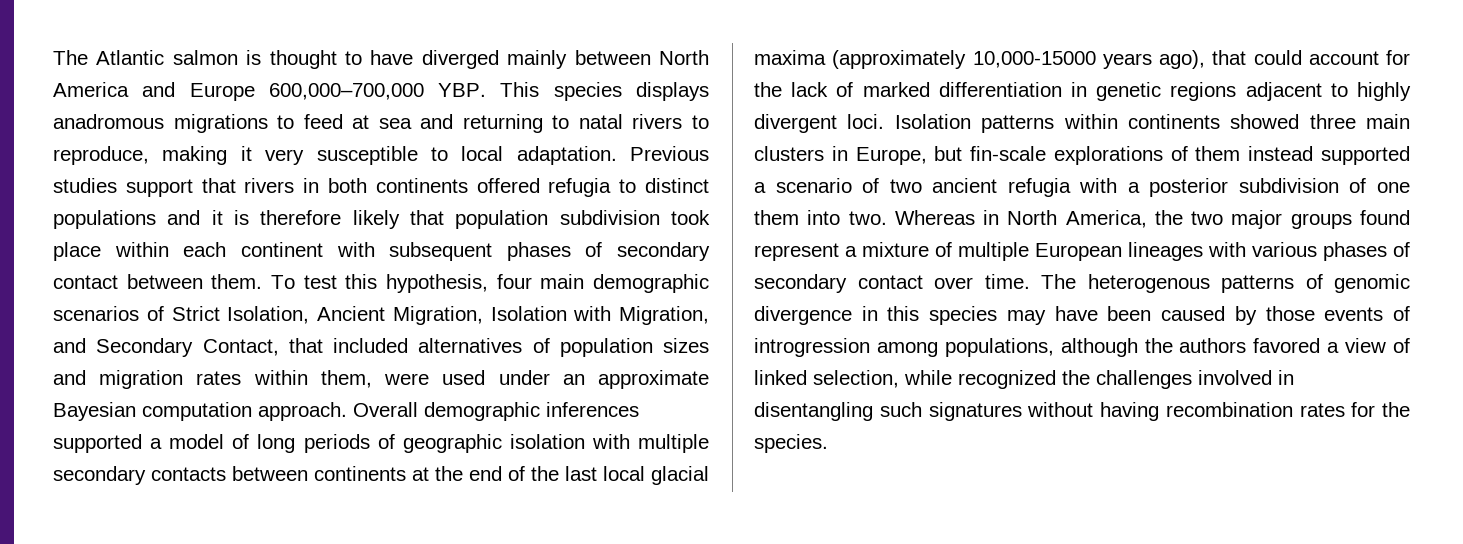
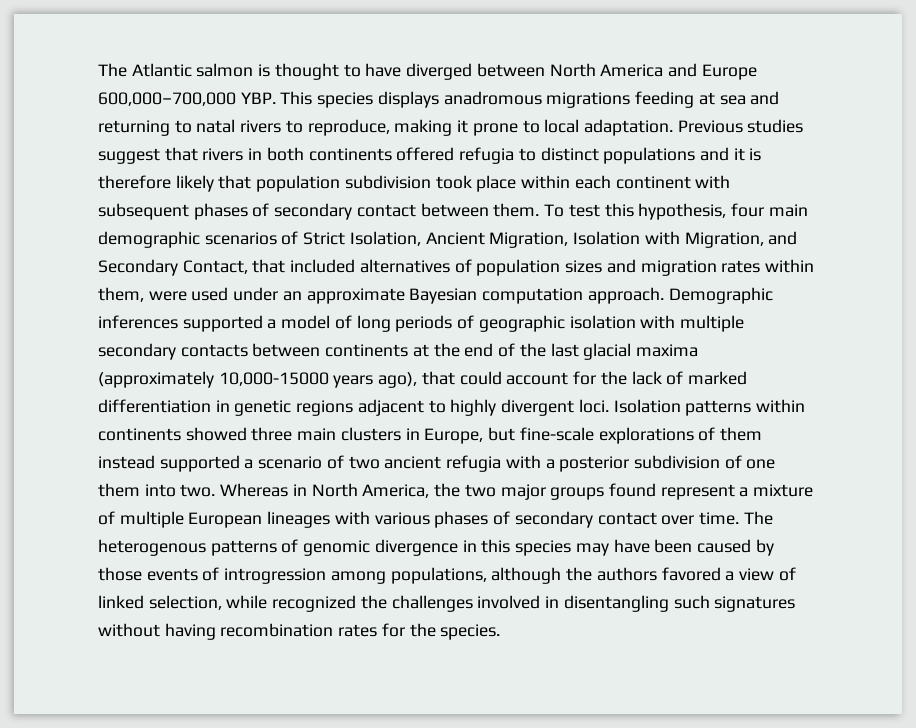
[507,50,568,69] mainly -> (473, 71) none
[277,114,343,129] to feed -> [635,91,695,108] feeding
[265,146,418,165] very susceptible -> [472,123,518,136] prone
[125,179,193,197] support -> [98,148,160,164] suggest
[353,402,540,421] Overall demographic -> [668,287,773,304] Demographic
[603,466,645,481] local -> (579, 350) none
[970,146,1047,161] fin-scale -> [519,427,594,441] fine-scale

